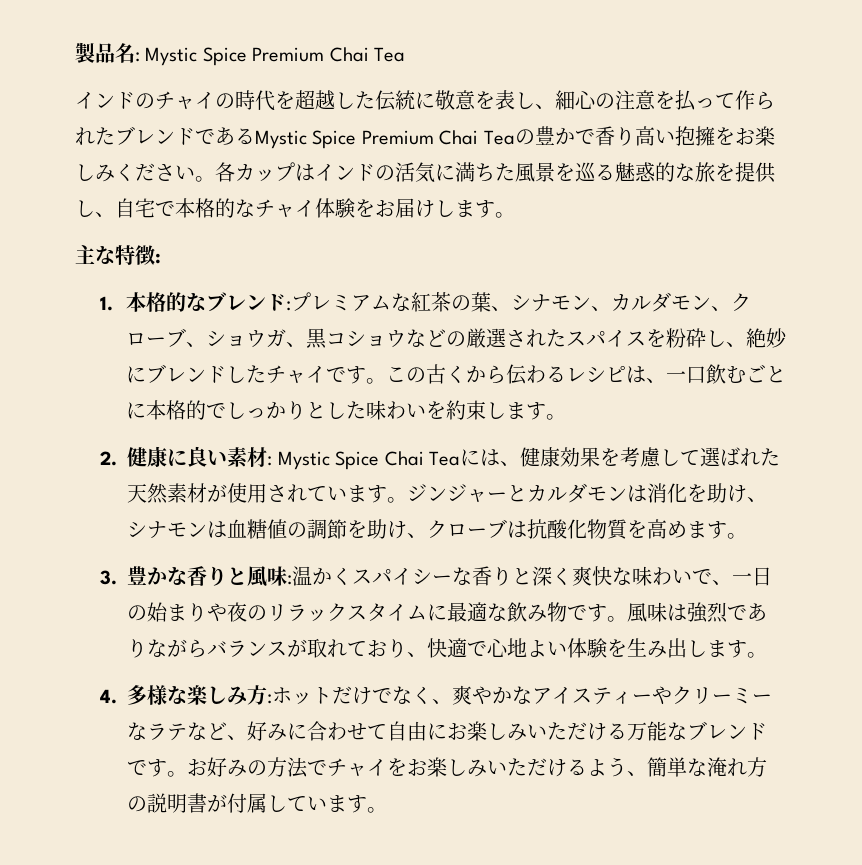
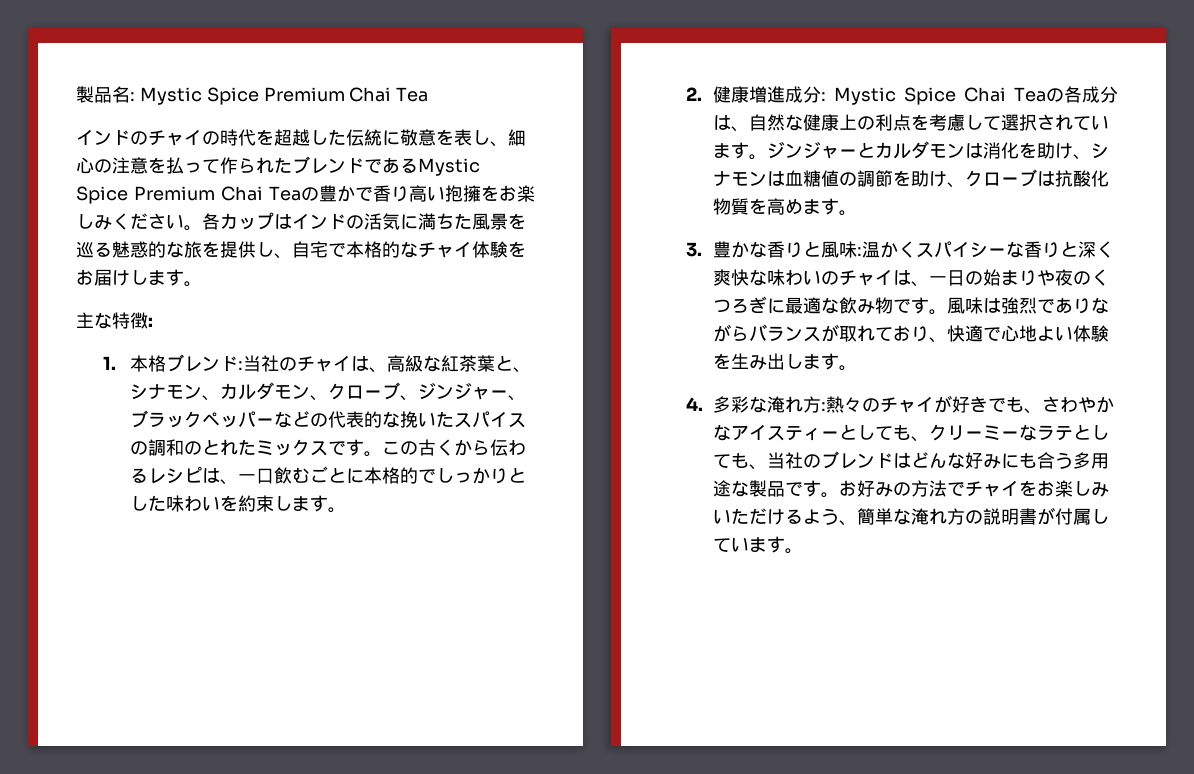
[165,292,206,312] 的な -> (167, 363) none
[290,292,491,312] プレミアムな紅茶の葉 -> [243,355,514,373] 当社のチャイは、高級な紅茶葉と
[205,328,787,349] [125,364,326,384] ショウガ、黒コショウなどの厳選されたスパイスを粉砕し、絶妙にブレンドしたチャイ -> [418,383,527,401] [130,410,527,428] [130,439,329,456] ジンジャー、ブラックペッパーなどの代表的な挽いたスパイスの調和のとれたミックス
[167,446,268,468] に良い素材 -> [749,86,822,103] 増進成分
[460,447,781,467] [127,483,268,504] には、健康効果を考慮して選ばれた天然素材が使用 -> [1046,86,1118,103] [713,114,1038,132] の各成分は、自然な健康上の利点を考慮して選択
[692,569,713,584] で -> [821,269,912,286] のチャイは
[267,603,428,622] リラックスタイム -> [1091,269,1110,286] [713,296,768,314] くつろぎ
[147,685,473,705] 様な楽しみ方:ホットだけでなく、爽 -> [731,395,1079,414] 彩な淹れ方:熱々のチャイが好きでも、さわ
[652,686,673,705] や -> [839,424,930,442] としても、
[187,721,768,741] など、好みに合わせて自由にお楽しみいただける万能なブレンド -> [1073,424,1110,440] [713,451,1110,470] [713,480,786,497] としても、当社のブレンドはどんな好みにも合う多用途な製品

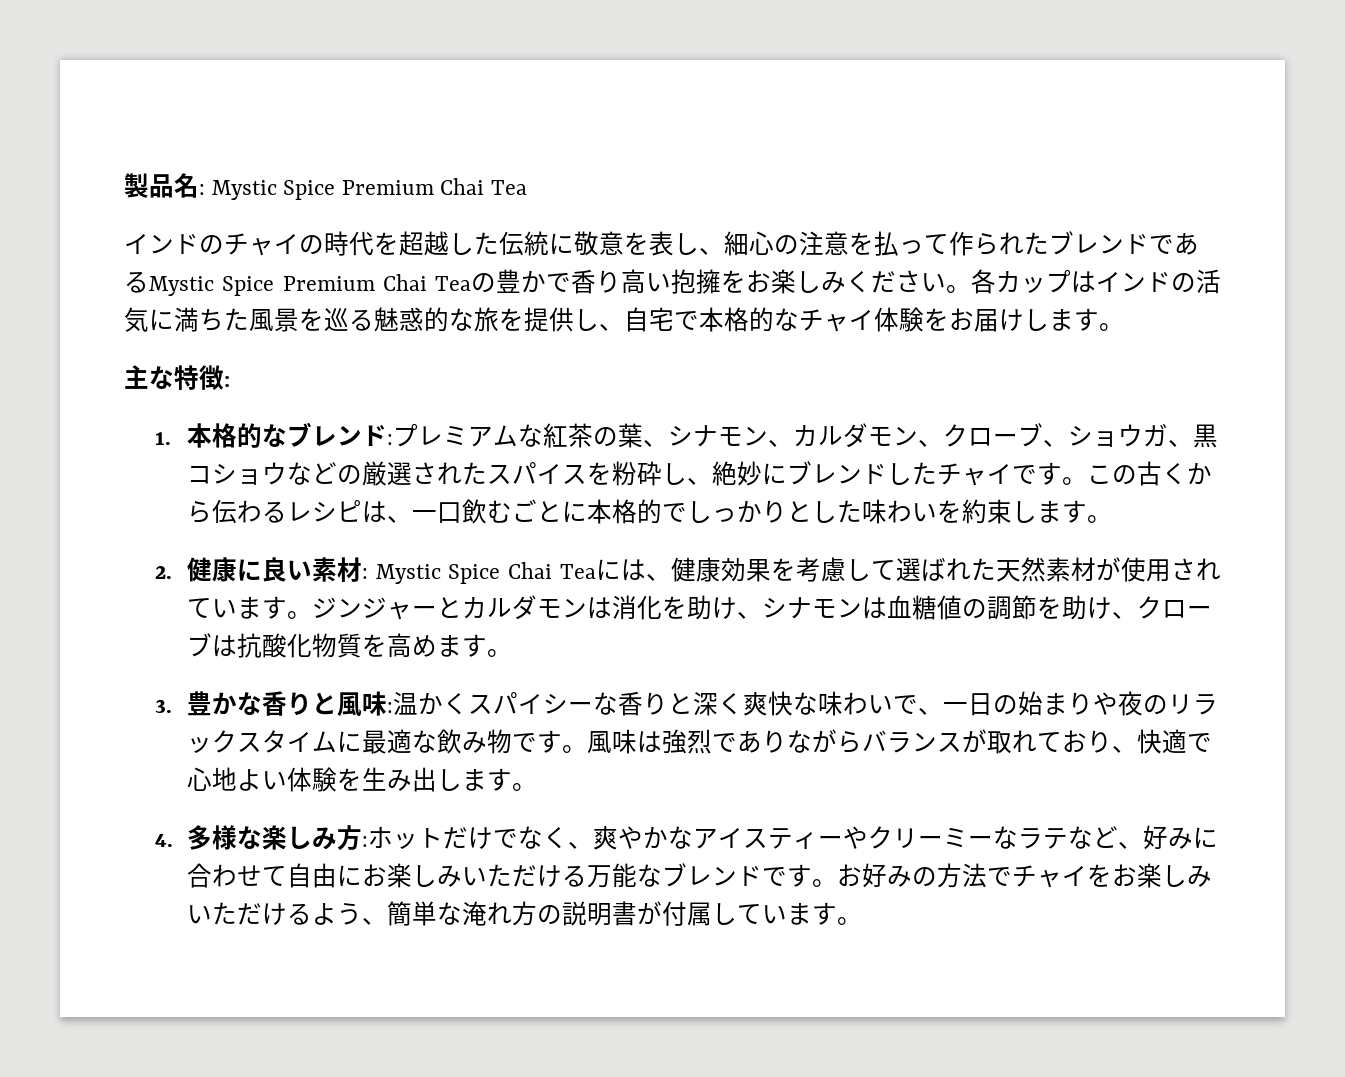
(167, 363) none -> [236,423,287,448] 的な
[243,355,514,373] 当社のチャイは、高級な紅茶葉と -> [392,423,643,448] プレミアムな紅茶の葉
[418,383,527,401] [130,410,527,428] [130,439,329,456] ジンジャー、ブラックペッパーなどの代表的な挽いたスパイスの調和のとれたミックス -> [1067,423,1218,448] [186,461,1012,486] ショウガ、黒コショウなどの厳選されたスパイスを粉砕し、絶妙にブレンドしたチャイ
[749,86,822,103] 増進成分 -> [236,557,362,582] に良い素材
[1046,86,1118,103] [713,114,1038,132] の各成分は、自然な健康上の利点を考慮して選択 -> [596,557,1171,582] には、健康効果を考慮して選ばれた天然素材が使用
[821,269,912,286] のチャイは -> [892,695,918,715] で
[1091,269,1110,286] [713,296,768,314] くつろぎ -> [1167,694,1218,715] [186,730,337,753] リラックスタイム
[731,395,1079,414] 彩な淹れ方:熱々のチャイが好きでも、さわ -> [211,825,618,850] 様な楽しみ方:ホットだけでなく、爽
[839,424,930,442] としても、 -> [842,826,868,849] や
[1073,424,1110,440] [713,451,1110,470] [713,480,786,497] としても、当社のブレンドはどんな好みにも合う多用途な製品 -> [1067,825,1218,850] [186,863,762,888] など、好みに合わせて自由にお楽しみいただける万能なブレンド

